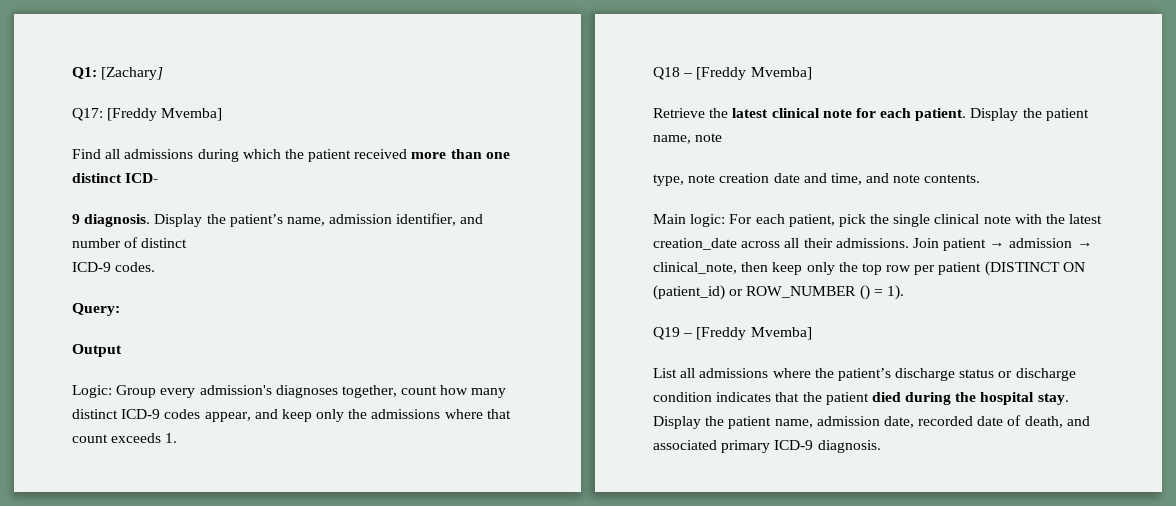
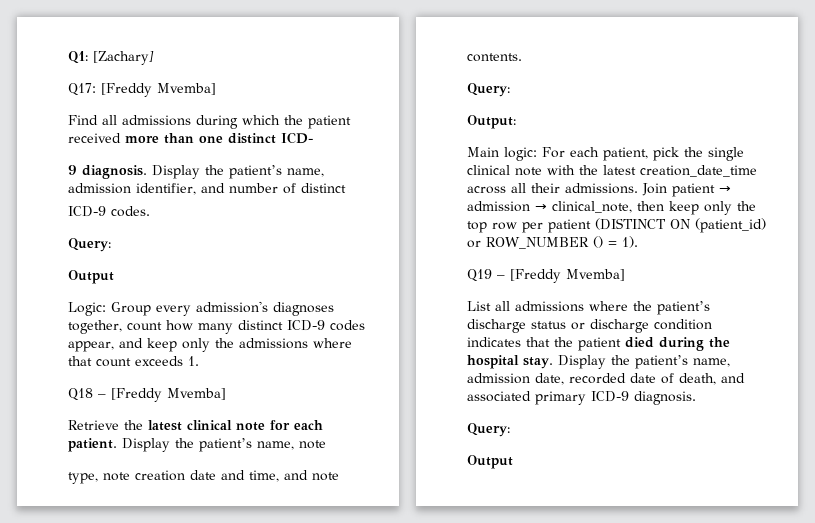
[1045,108,1089,121] patient -> [199,438,252,452] patient’s
(981, 178) none -> [467,83,510,97] [467,115,516,129] // Query: // Output:
[653,238,737,250] creation_date -> [640,165,757,177] creation_date_time
[728,416,772,429] patient -> [635,355,688,369] patient’s
(881, 446) none -> [467,423,510,437] [467,455,513,469] // Query: // Output

